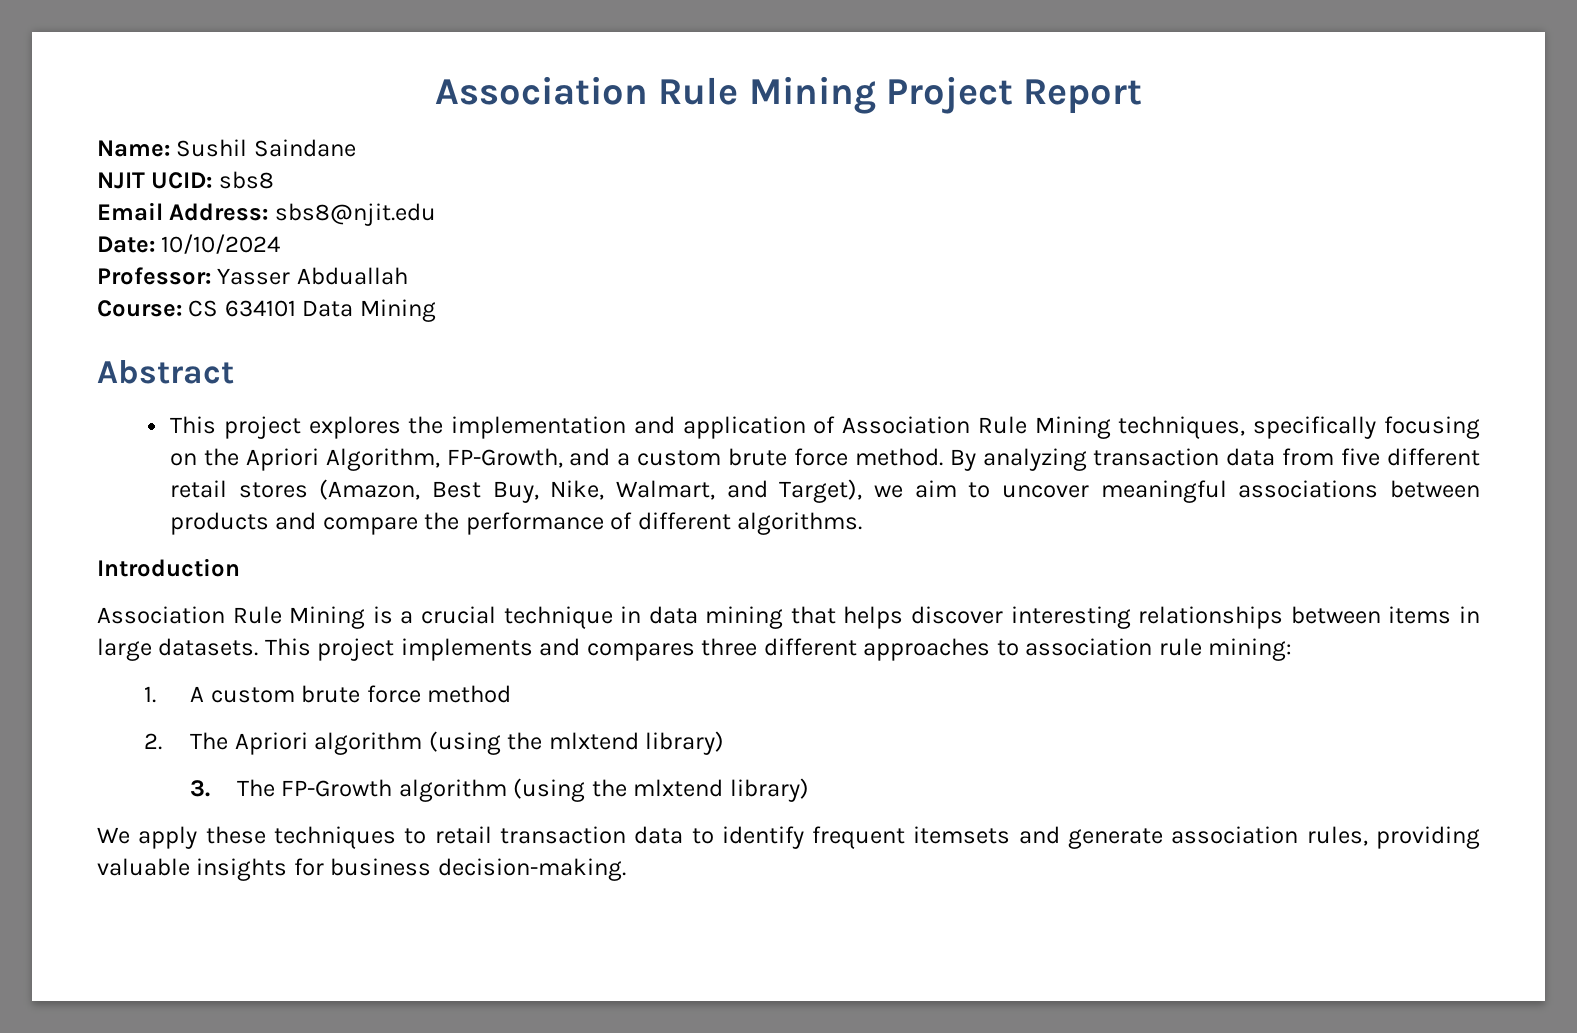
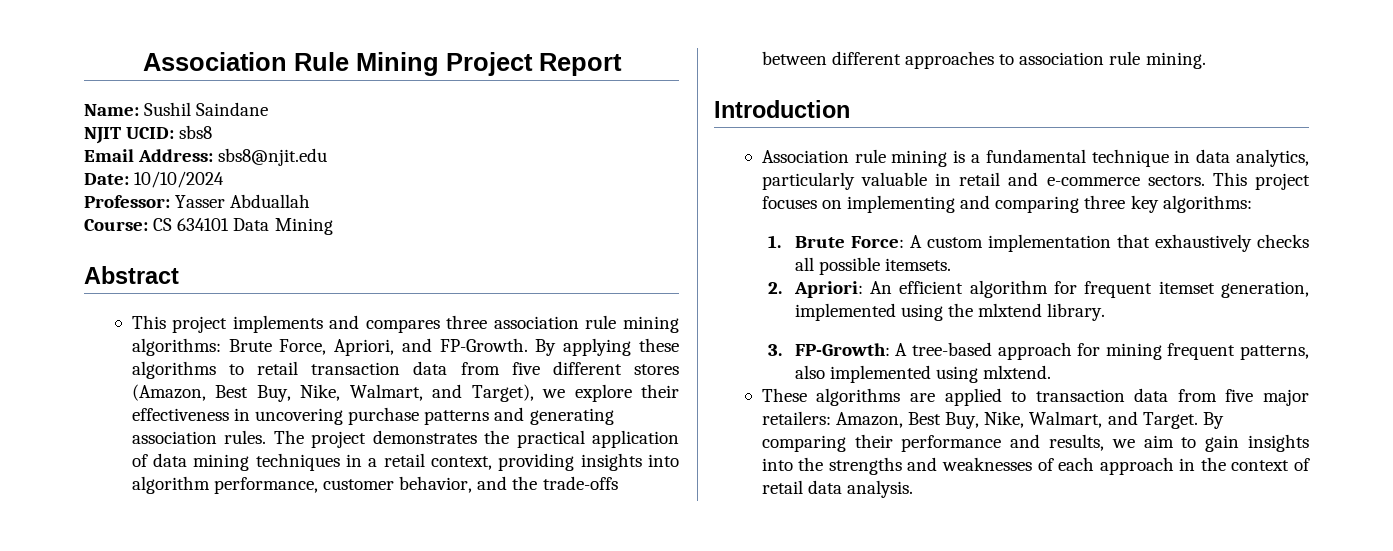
[308,416,1480,439] [170,448,1087,471] explores the implementation and application of Association Rule Mining techniques, specifically focusing on the Apriori Algorithm, FP-Growth, and a custom brute force method. By analyzing -> [232,315,680,333] [131,338,680,356] [131,361,299,379] implements and compares three association rule mining algorithms: Brute Force, Apriori, and FP-Growth. By applying these algorithms to retail
[170,480,228,498] retail -> (622, 368) none
[914,480,1481,503] [170,512,863,535] [97,558,240,577] [97,606,1480,629] [97,638,758,661] aim to uncover meaningful associations between products and compare the performance of different algorithms. // Introduction // Association Rule Mining is a crucial technique in data mining that helps discover interesting relationships between items in large datasets. This project implements and compares three -> [574,384,680,402] [131,407,614,425] [131,430,679,448] [131,453,679,471] [131,476,618,494] [761,51,827,65] explore their effectiveness in uncovering purchase patterns and generating association rules. The project demonstrates the practical application of data mining techniques in a retail context, providing insights into algorithm performance, customer behavior, and the trade-offs between
[1208,638,1293,661] [143,685,512,703] [143,731,725,755] mining: // 1. A custom brute force method // 2. The Apriori algorithm (using the mlxtend library) -> [1145,52,1206,69] [714,100,850,118] [761,149,1309,167] [761,172,1310,190] [761,195,1252,213] [767,234,1309,252] [794,257,951,275] [767,280,1309,298] [794,303,1106,321] mining. // Introduction // Association rule mining is a fundamental technique in data analytics, particularly valuable in retail and e-commerce sectors. This project focuses on implementing and comparing three key algorithms: // 1. Brute Force: A custom implementation that exhaustively checks all possible itemsets. // 2. Apriori: An efficient algorithm for frequent itemset generation, implemented using the mlxtend library.
[236,778,809,802] [97,826,1480,849] [97,858,626,881] The FP-Growth algorithm (using the mlxtend library) // We apply these techniques to retail transaction data to identify frequent itemsets and generate association rules, providing valuable insights for business decision-making. -> [794,342,1309,360] [794,365,1052,383] [761,388,1309,406] [761,411,1224,429] [761,434,1309,452] [761,457,1310,475] [761,480,914,498] FP-Growth: A tree-based approach for mining frequent patterns, also implemented using mlxtend. // These algorithms are applied to transaction data from five major retailers: Amazon, Best Buy, Nike, Walmart, and Target. By comparing their performance and results, we aim to gain insights into the strengths and weaknesses of each approach in the context of retail data analysis.

